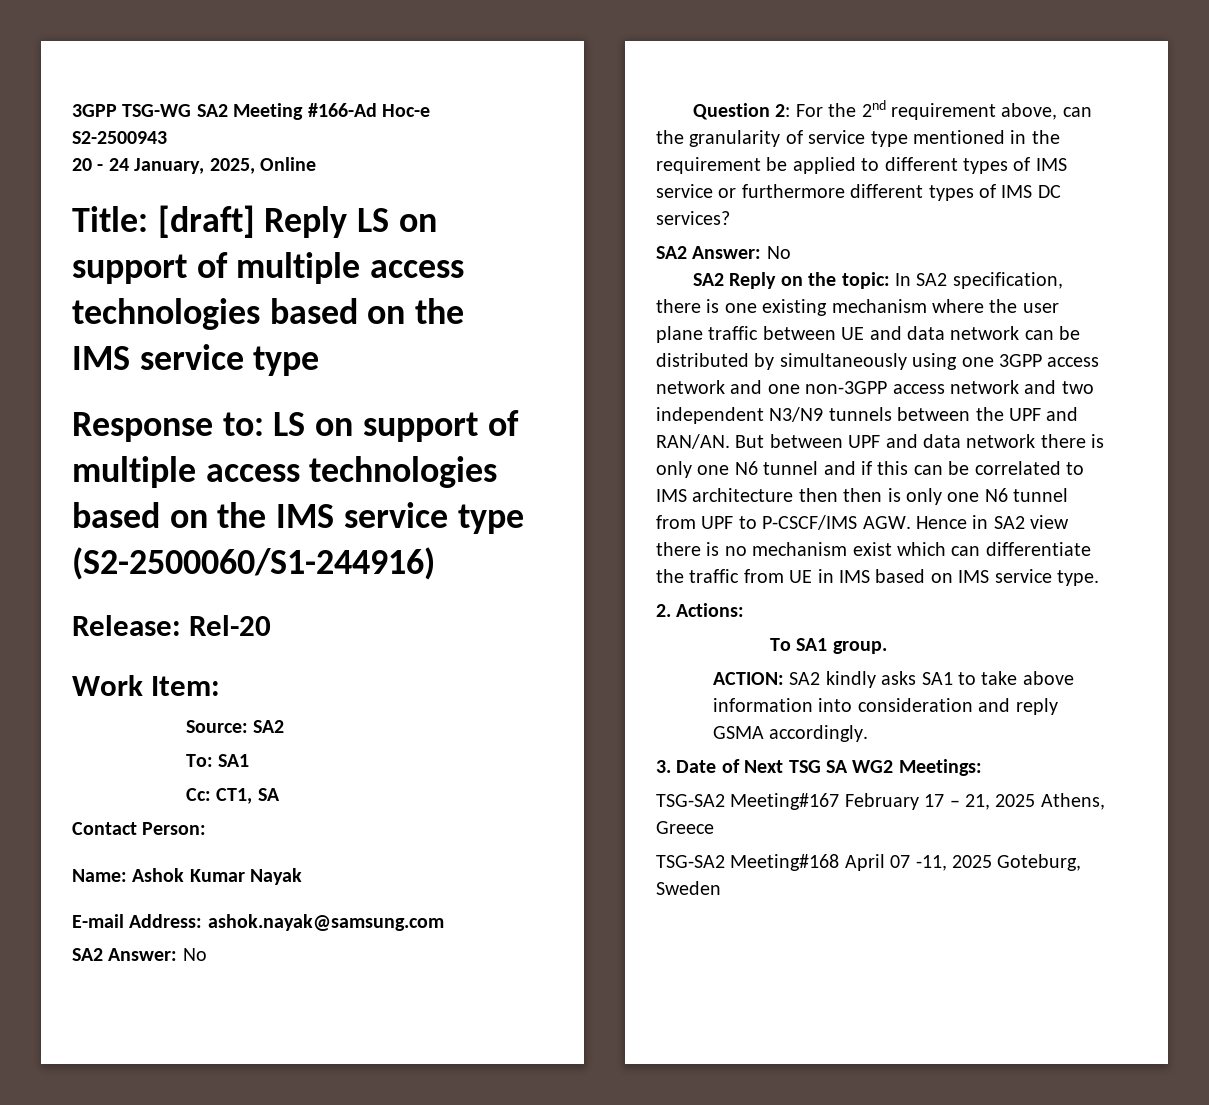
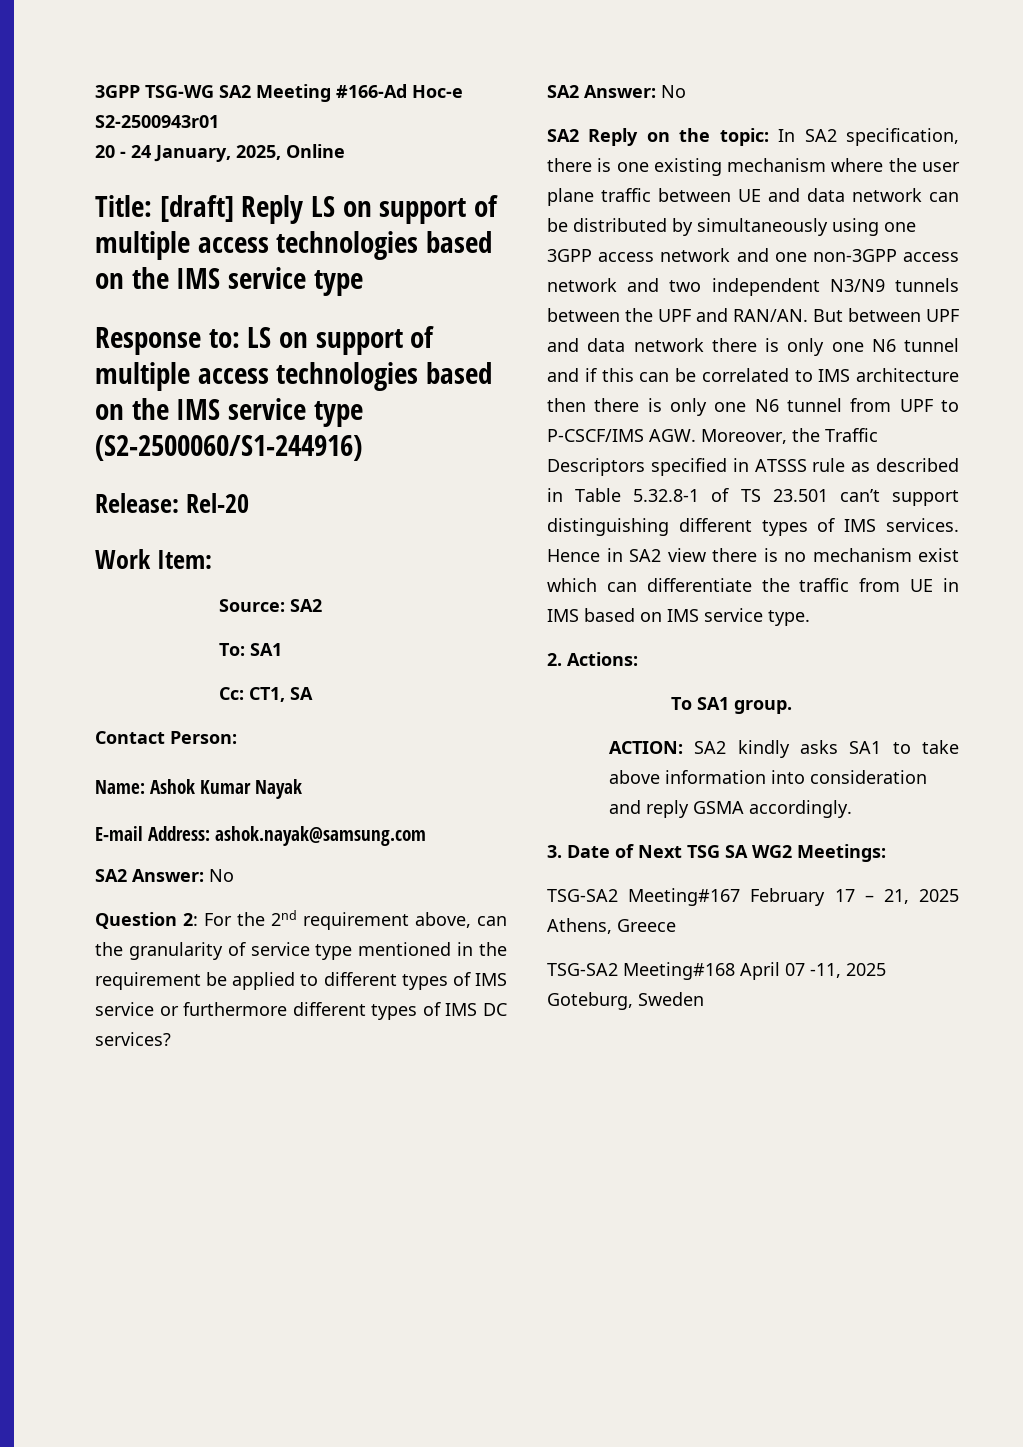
[72,131,167,144] S2-2500943 -> [95,115,219,128] S2-2500943r01
[843,488,883,502] then -> [594,398,640,412] there
(911, 522) none -> [701,428,878,444] [547,458,959,476] [547,488,959,506] [547,518,959,536] Moreover, the Traffic Descriptors specified in ATSSS rule as described in Table 5.32.8-1 of TS 23.501 can’t support distinguishing different types of IMS services.

